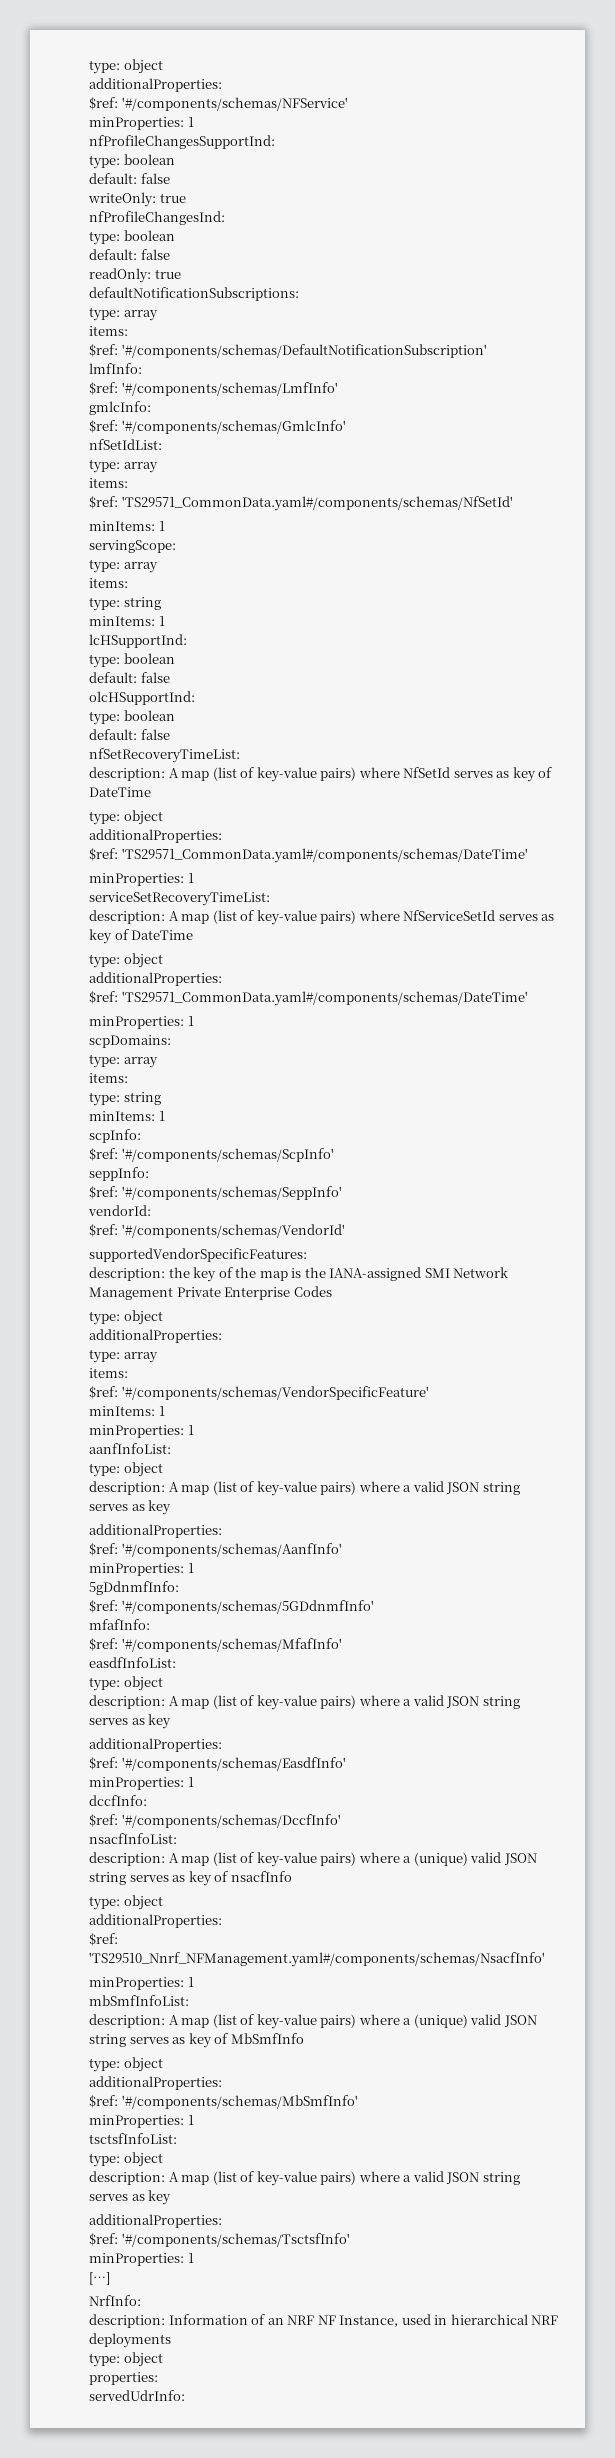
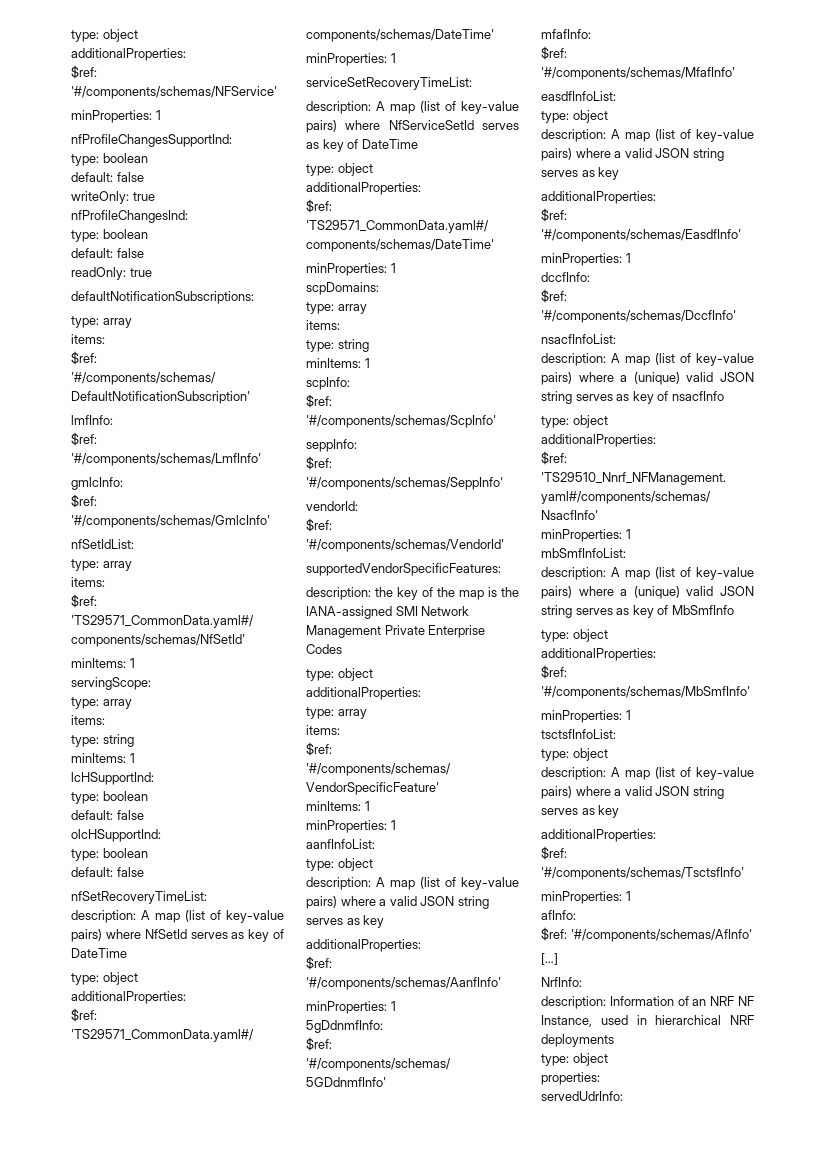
(194, 2258) none -> [541,910,576,920] [541,927,752,942] // afInfo: // $ref: '#/components/schemas/AfInfo'

